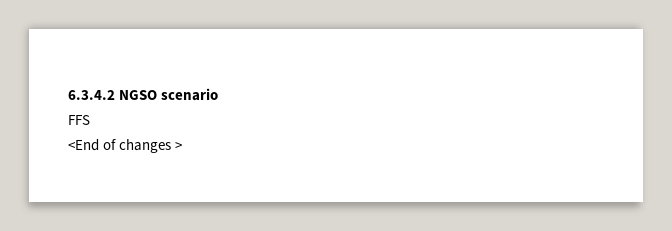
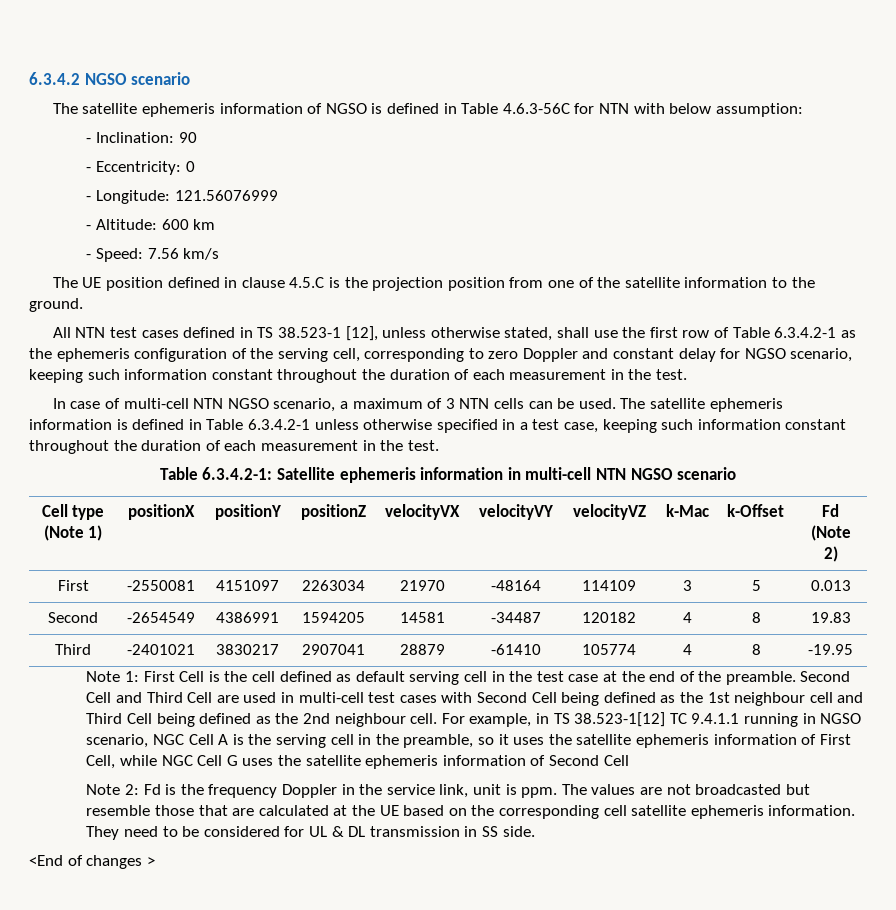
[68,115,90,125] FFS -> [52,103,803,117] [86,132,197,143] [86,161,195,175] [86,190,278,204] [86,219,216,230] [86,248,220,262] [52,277,815,291] [29,298,83,312] [52,326,856,341] [29,348,853,362] [29,369,688,383] [52,398,783,412] [29,419,847,433] [29,440,439,454] [159,467,737,483] [41,504,105,520] [43,525,103,541] [127,504,195,520] [214,504,281,520] [300,504,366,520] [385,504,461,520] [478,504,553,520] [572,504,646,520] [665,504,709,517] [727,504,785,517] [822,504,839,517] [810,525,851,541] [823,546,838,562] [57,580,89,591] [126,580,195,591] [216,580,279,591] [301,580,365,591] [399,580,445,591] [490,580,541,591] [582,580,636,591] [682,580,692,591] [752,580,761,591] [810,580,851,591] [48,612,98,623] [126,612,195,623] [216,612,279,623] [301,612,365,623] [399,612,445,623] [490,612,541,623] [582,612,636,623] [682,612,692,623] [752,612,761,623] [810,612,851,623] [55,644,91,655] [126,644,195,655] [216,644,279,655] [301,644,365,655] [399,644,445,655] [490,644,541,655] [582,644,636,655] [682,644,692,655] [752,644,761,655] [808,644,853,655] [86,671,851,685] [86,692,864,706] [86,712,862,727] [86,734,851,748] [86,755,629,769] [86,784,810,798] [86,805,856,819] [86,826,535,840] The satellite ephemeris information of NGSO is defined in Table 4.6.3-56C for NTN with below assumption: // - Inclination: 90 // - Eccentricity: 0 // - Longitude: 121.56076999 // - Altitude: 600 km // - Speed: 7.56 km/s // The UE position defined in clause 4.5.C is the projection position from one of the satellite information to the ground. // All NTN test cases defined in TS 38.523-1 [12], unless otherwise stated, shall use the first row of Table 6.3.4.2-1 as the ephemeris configuration of the serving cell, corresponding to zero Doppler and constant delay for NGSO scenario, keeping such information constant throughout the duration of each measurement in the test. // In case of multi-cell NTN NGSO scenario, a maximum of 3 NTN cells can be used. The satellite ephemeris information is defined in Table 6.3.4.2-1 unless otherwise specified in a test case, keeping such information constant throughout the duration of each measurement in the test. // Table 6.3.4.2-1: Satellite ephemeris information in multi-cell NTN NGSO scenario // Cell type (Note 1) | positionX | positionY | positionZ | velocityVX | velocityVY | velocityVZ | k-Mac | k-Offset | Fd (Note 2) // First | -2550081 | 4151097 | 2263034 | 21970 | -48164 | 114109 | 3 | 5 | 0.013 // Second | -2654549 | 4386991 | 1594205 | 14581 | -34487 | 120182 | 4 | 8 | 19.83 // Third | -2401021 | 3830217 | 2907041 | 28879 | -61410 | 105774 | 4 | 8 | -19.95 // Note 1: First Cell is the cell defined as default serving cell in the test case at the end of the preamble. Second Cell and Third Cell are used in multi-cell test cases with Second Cell being defined as the 1st neighbour cell and Third Cell being defined as the 2nd neighbour cell. For example, in TS 38.523-1[12] TC 9.4.1.1 running in NGSO scenario, NGC Cell A is the serving cell in the preamble, so it uses the satellite ephemeris information of First Cell, while NGC Cell G uses the satellite ephemeris information of Second Cell // Note 2: Fd is the frequency Doppler in the service link, unit is ppm. The values are not broadcasted but resemble those that are calculated at the UE based on the corresponding cell satellite ephemeris information. They need to be considered for UL & DL transmission in SS side.

